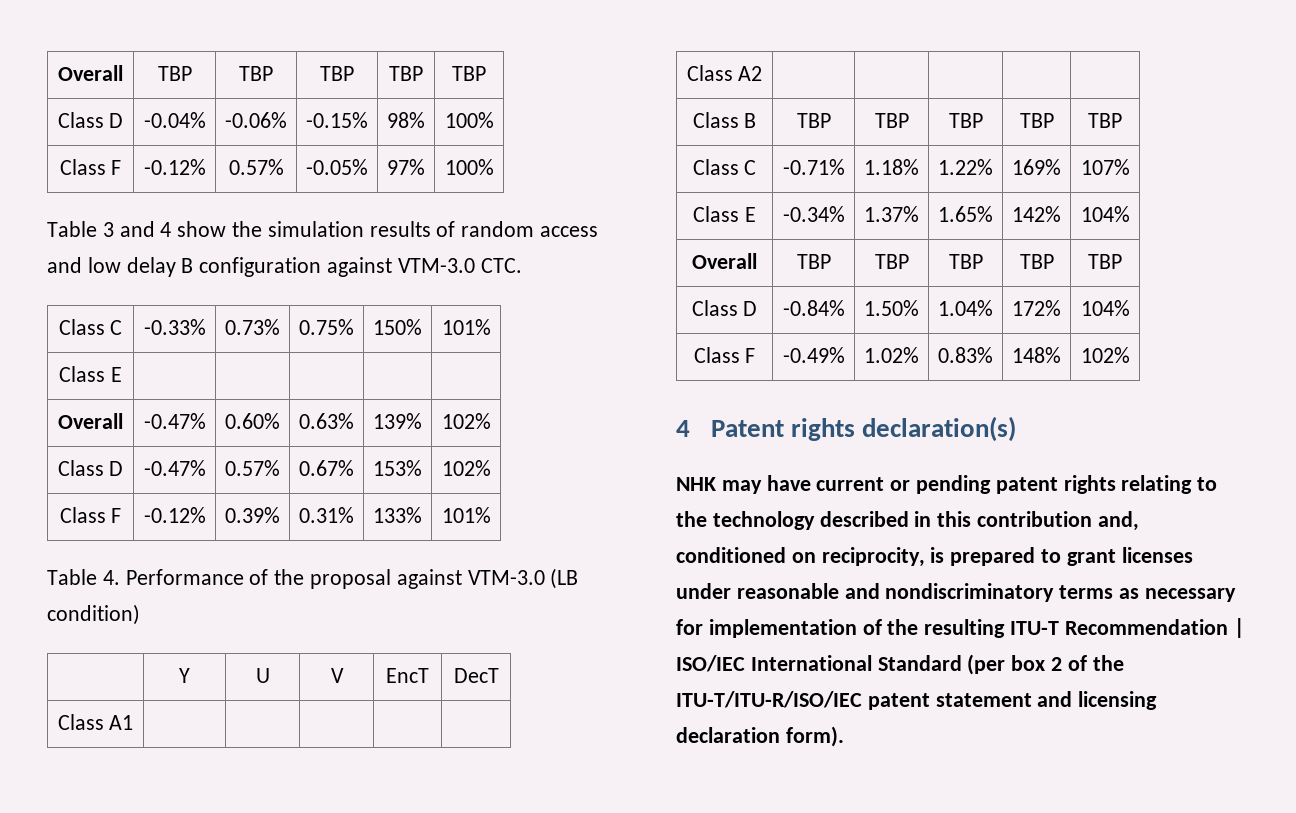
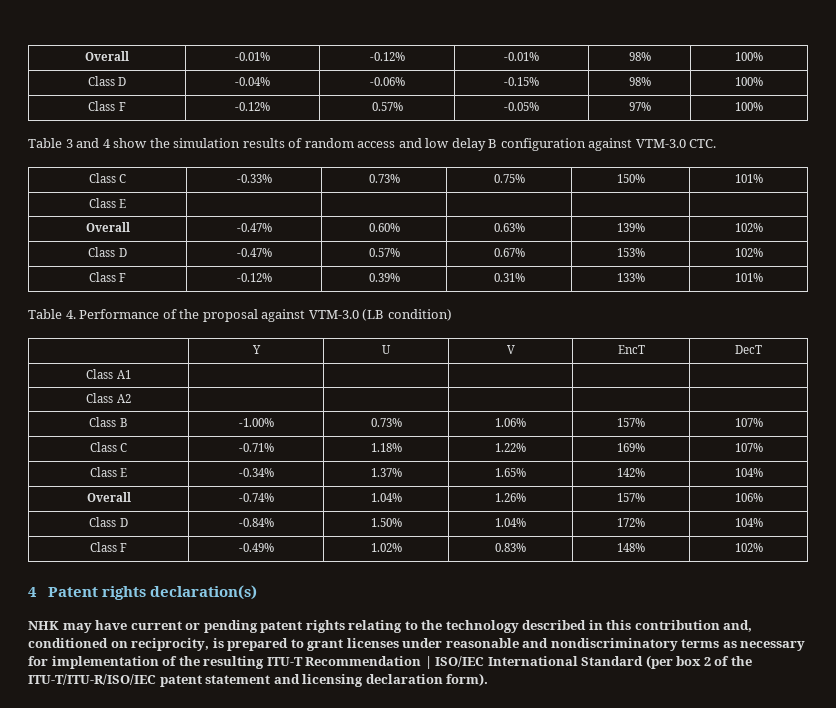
[58,65,123,81] [157,66,192,81] [239,66,273,81] [320,66,354,81] [389,66,423,81] [452,66,486,81] Overall | TBP | TBP | TBP | TBP | TBP -> [85,51,129,61] [234,52,270,61] [369,52,405,61] [504,52,539,61] [628,52,651,61] [735,52,763,61] Overall | -0.01% | -0.12% | -0.01% | 98% | 100%
[796,113,831,128] [874,113,909,128] [948,113,983,128] [1019,113,1054,128] [1088,113,1122,128] TBP | TBP | TBP | TBP | TBP -> [238,418,274,427] [370,418,402,427] [495,418,526,427] [617,418,645,427] [734,418,763,427] -1.00% | 0.73% | 1.06% | 157% | 107%
[796,254,831,269] [874,254,909,269] [948,254,983,269] [1019,254,1054,269] [1088,254,1122,269] TBP | TBP | TBP | TBP | TBP -> [238,493,274,502] [370,493,402,502] [495,493,526,502] [617,493,645,502] [734,493,763,502] -0.74% | 1.04% | 1.26% | 157% | 106%

